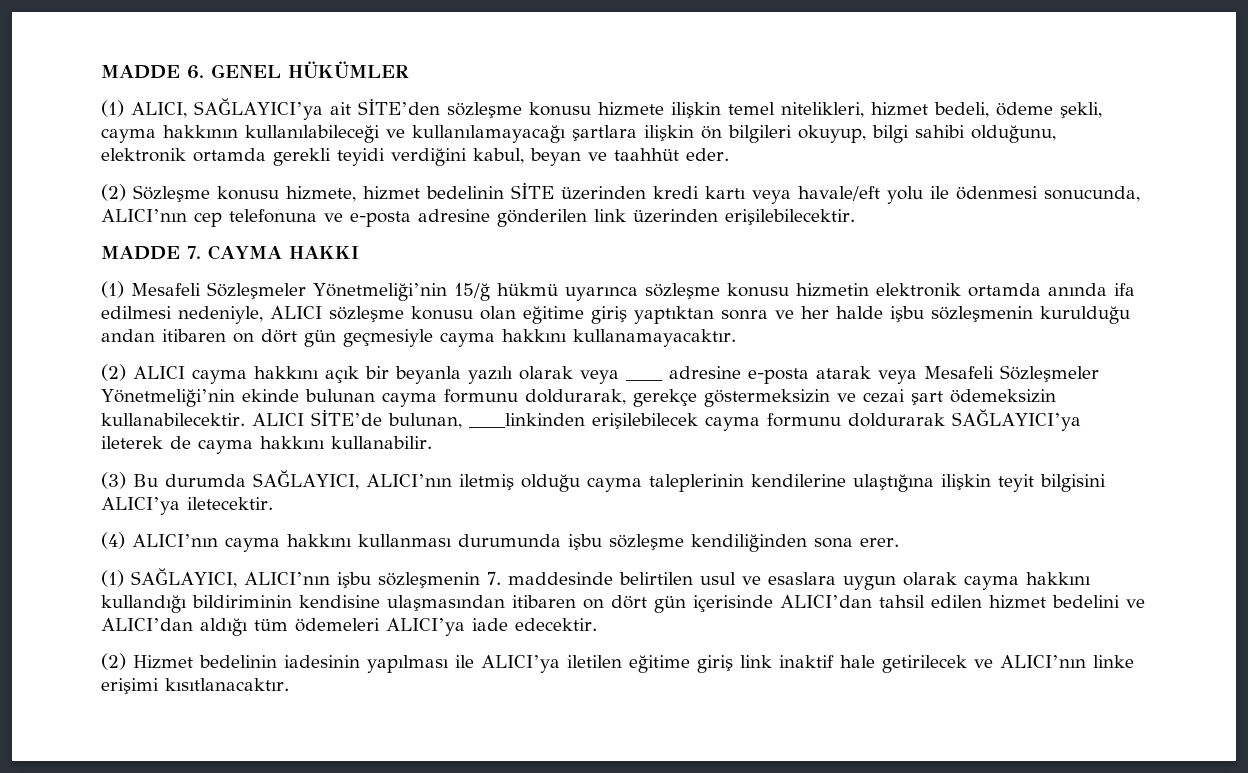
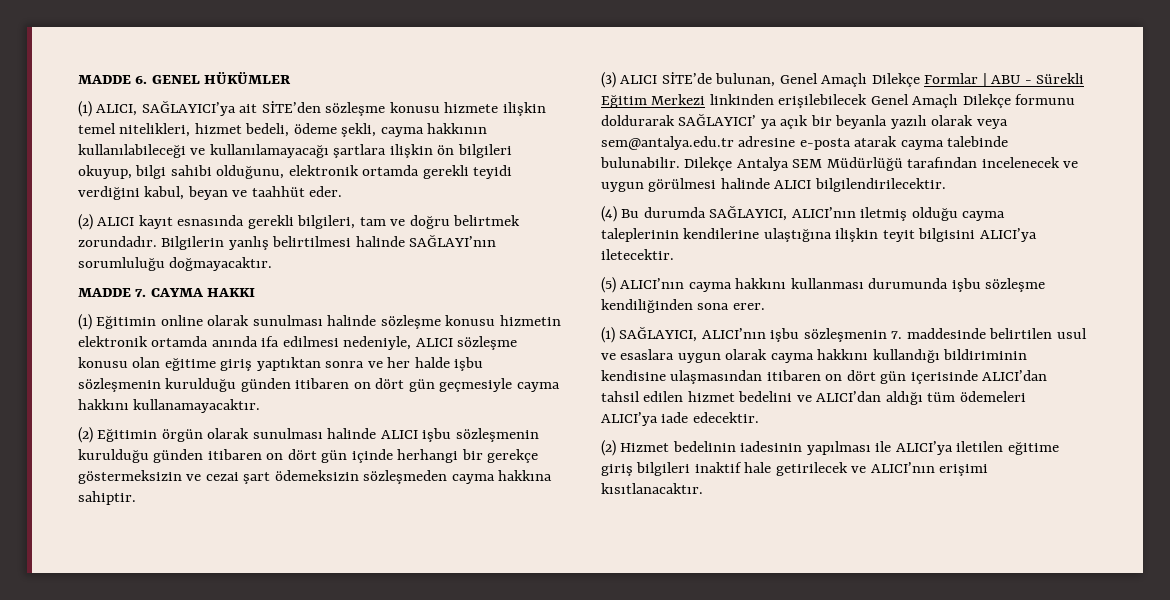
[133,182,1140,204] [101,209,855,227] Sözleşme konusu hizmete, hizmet bedelinin SİTE üzerinden kredi kartı veya havale/eft yolu ile ödenmesi sonucunda, ALICI’nın cep telefonuna ve e-posta adresine gönderilen link üzerinden erişilebilecektir. -> [97,215,521,229] [78,234,497,250] [78,257,273,271] ALICI kayıt esnasında gerekli bilgileri, tam ve doğru belirtmek zorundadır. Bilgilerin yanlış belirtilmesi halinde SAĞLAYI’nın sorumluluğu doğmayacaktır.
[131,282,638,301] Mesafeli Sözleşmeler Yönetmeliği’nin 15/ğ hükmü uyarınca -> [96,315,377,329] Eğitimin online olarak sunulması halinde
[101,329,155,342] andan -> [240,378,291,392] günden
[133,366,319,384] ALICI cayma hakkını -> [97,428,539,442] [78,449,539,463] [78,470,553,484] [78,491,136,505] [601,72,1085,88] [601,94,1076,108] [601,113,777,129] Eğitimin örgün olarak sunulması halinde ALICI işbu sözleşmenin kurulduğu günden itibaren on dört gün içinde herhangi bir gerekçe göstermeksizin ve cezai şart ödemeksizin sözleşmeden cayma hakkına sahiptir. // (3) ALICI SİTE’de bulunan, Genel Amaçlı Dilekçe Formlar | ABU - Sürekli Eğitim Merkezi linkinden erişilebilecek Genel Amaçlı Dilekçe formunu doldurarak SAĞLAYICI’ ya
[626,379,663,381] ____ -> [601,136,734,150] sem@antalya.edu.tr
[878,365,1099,384] [101,389,1056,407] [101,409,1081,431] [101,436,432,454] [101,472,126,489] veya Mesafeli Sözleşmeler Yönetmeliği’nin ekinde bulunan cayma formunu doldurarak, gerekçe göstermeksizin ve cezai şart ödemeksizin kullanabilecektir. ALICI SİTE’de bulunan, ____linkinden erişilebilecek cayma formunu doldurarak SAĞLAYICI’ya ileterek de cayma hakkını kullanabilir. // (3) -> [900,136,1009,150] [600,157,1079,171] [601,178,946,192] [601,206,617,222] cayma talebinde bulunabilir. Dilekçe Antalya SEM Müdürlüğü tarafından incelenecek ve uygun görülmesi halinde ALICI bilgilendirilecektir. // (4)
[101,532,125,549] (4) -> [601,277,616,293] (5)
[740,655,772,668] link -> [636,462,691,476] bilgileri
[1093,655,1134,668] linke -> (935, 467) none

